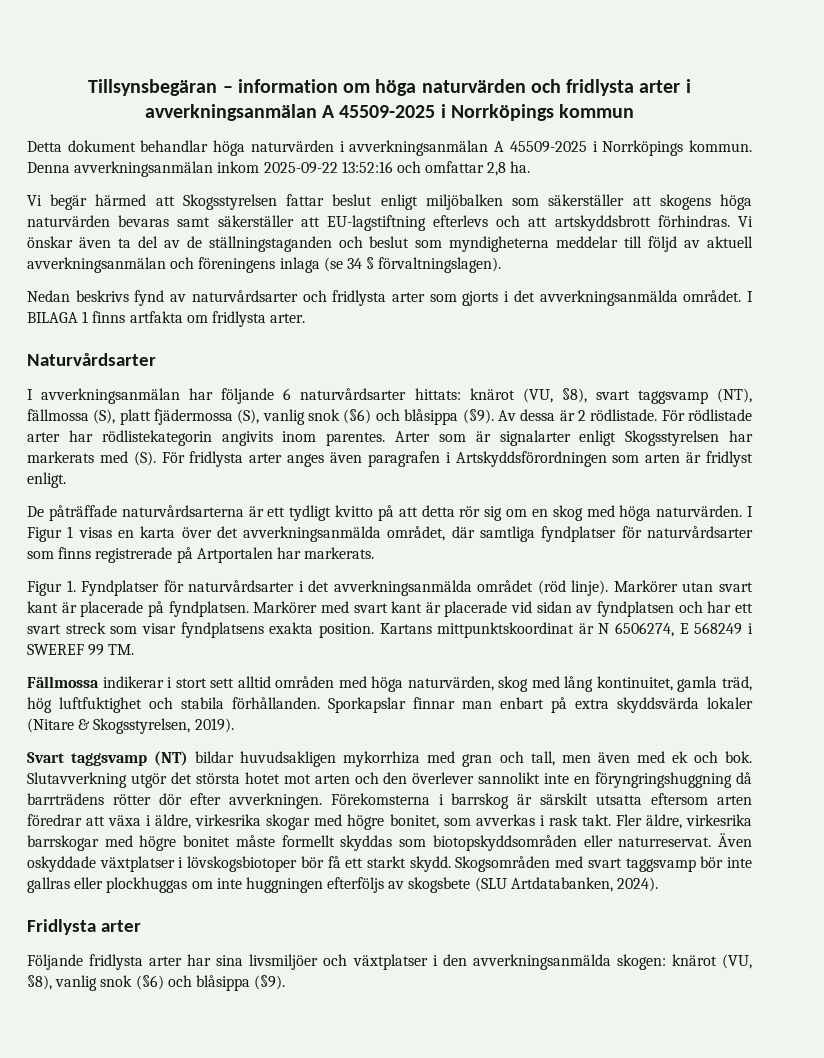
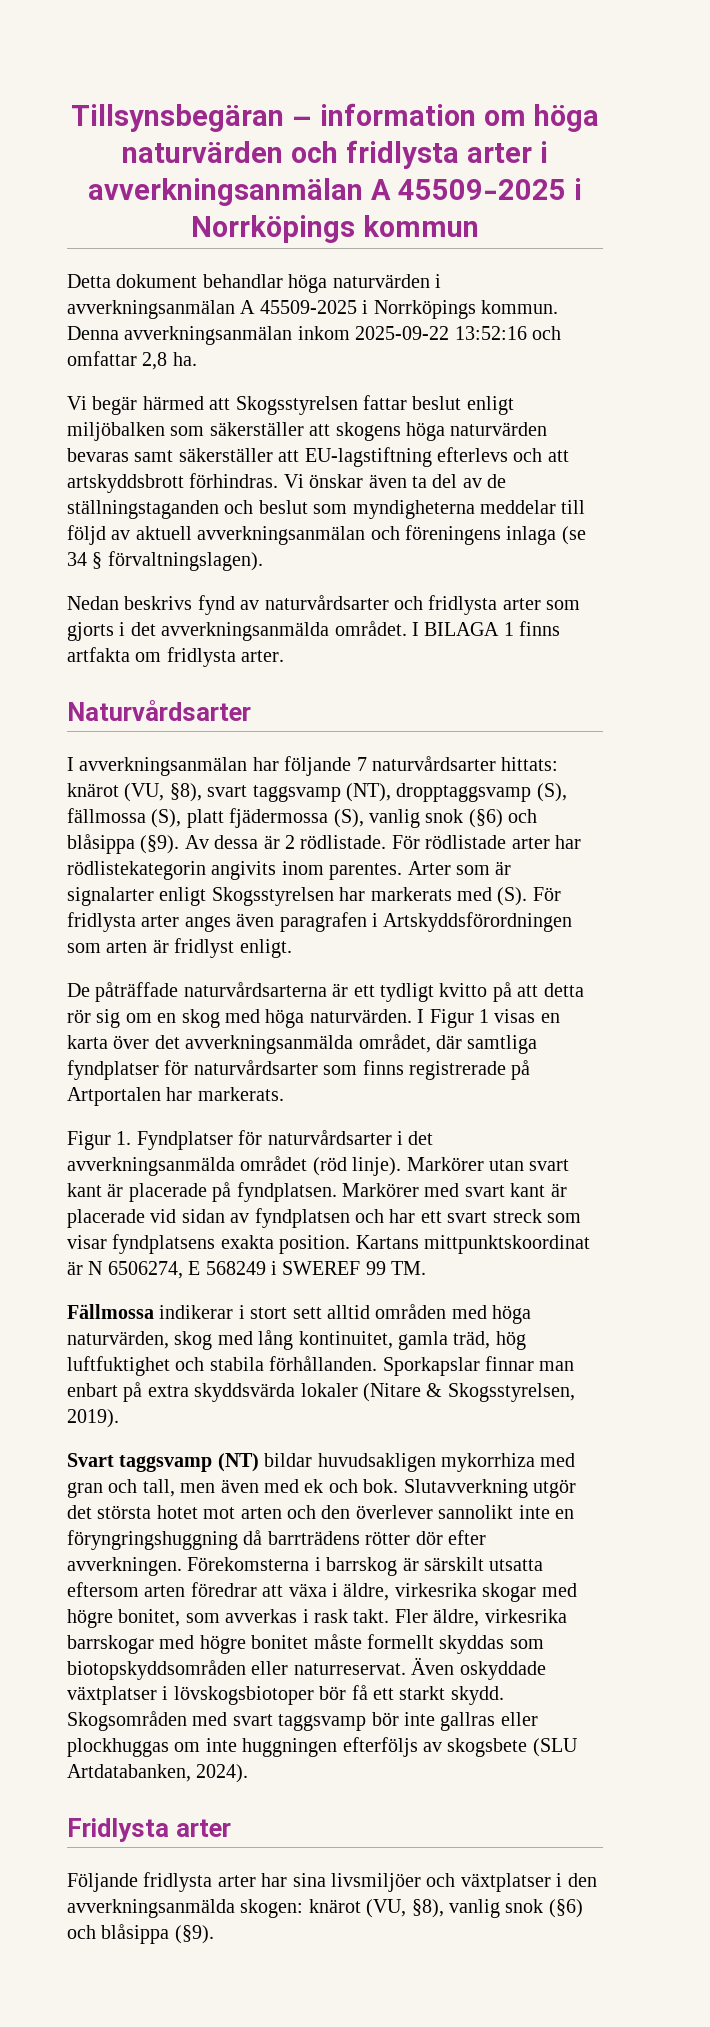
[283,388,292,400] 6 -> [356,757,367,771] 7
(753, 395) none -> [396,783,567,802] dropptaggsvamp (S),

